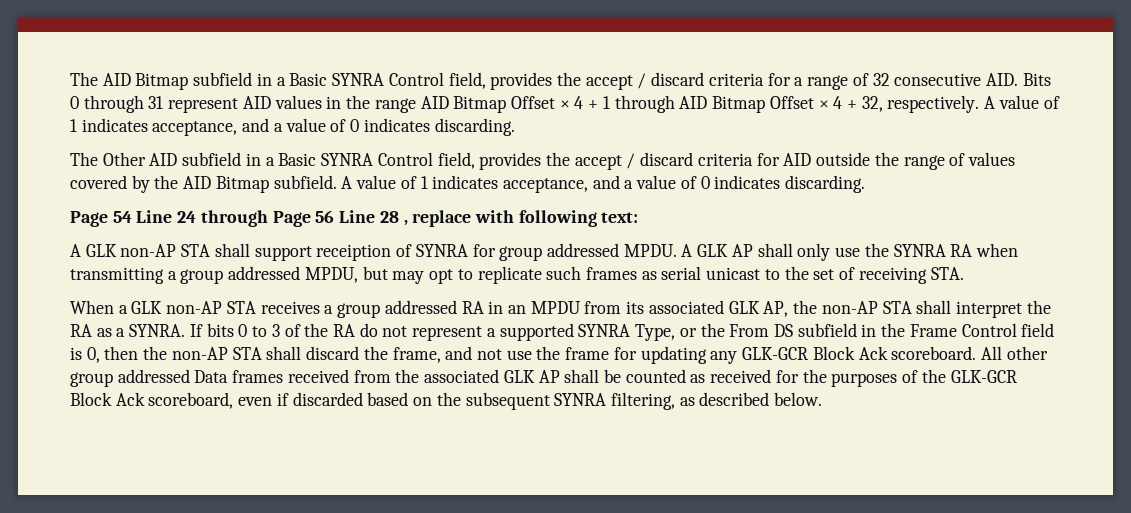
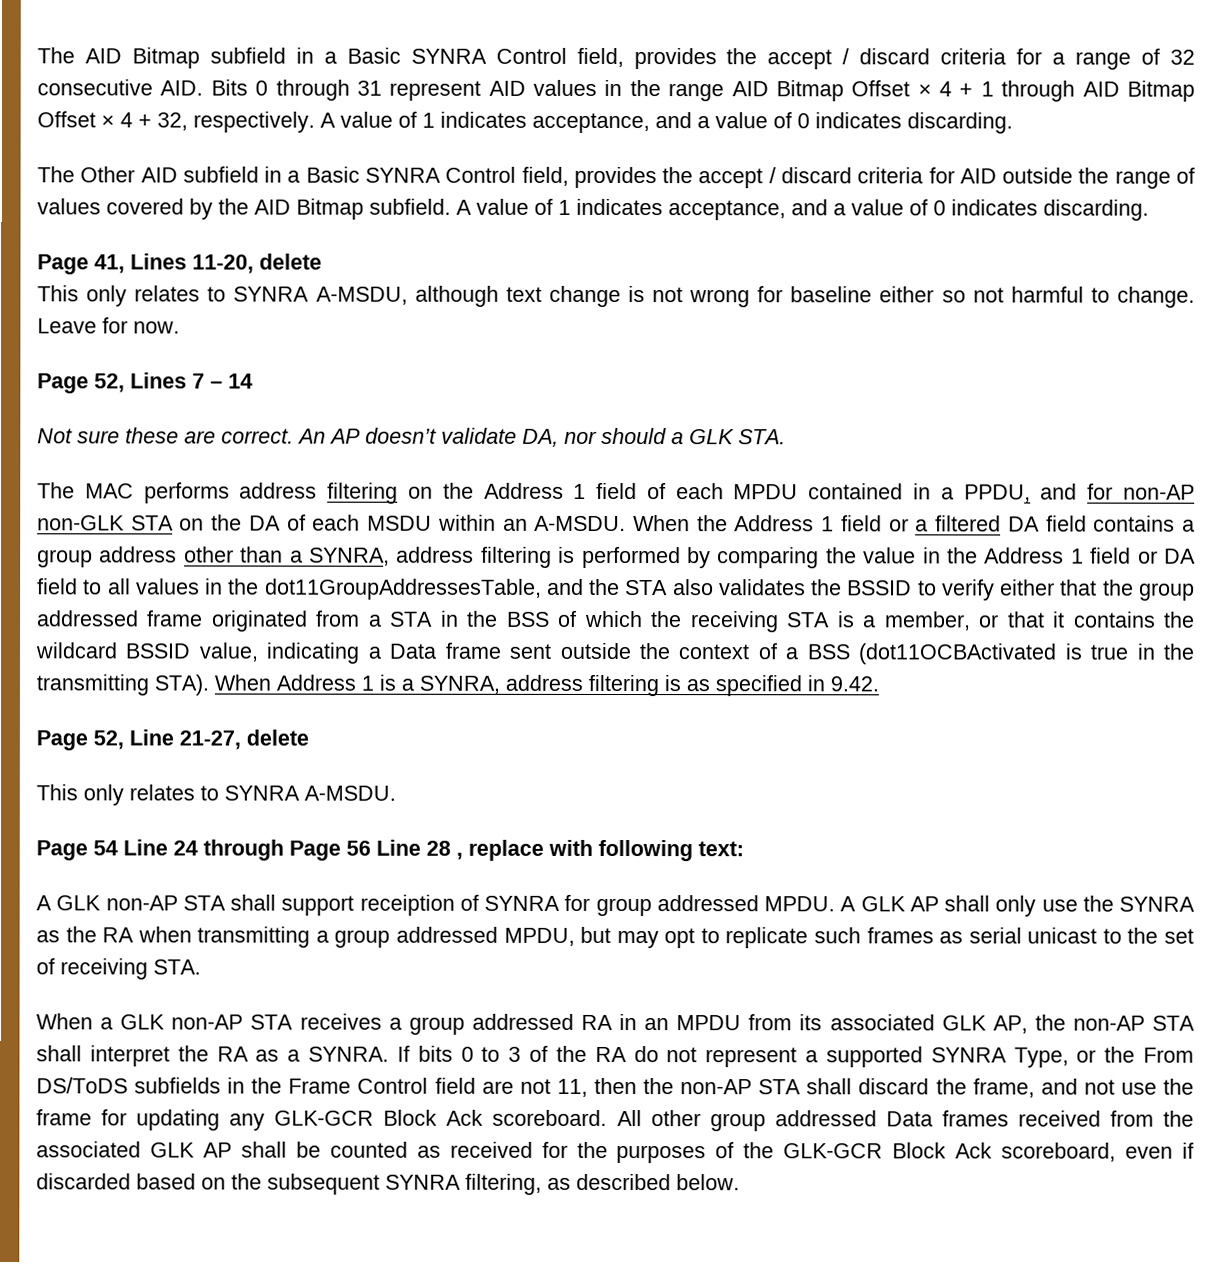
(866, 184) none -> [37,253,322,275] [37,285,1195,308] [37,317,180,334] [37,372,253,394] [37,427,786,447] [37,482,1195,504] [37,514,1196,532] [37,546,1196,569] [37,578,1196,601] [37,610,1195,633] [35,642,1194,665] [36,674,879,697] [36,729,309,751] [36,784,396,806] // Page 41, Lines 11-20, delete // This only relates to SYNRA A-MSDU, although text change is not wrong for baseline either so not harmful to change. Leave for now. // Page 52, Lines 7 – 14 // Not sure these are correct. An AP doesn’t validate DA, nor should a GLK STA. // The MAC performs address filtering on the Address 1 field of each MPDU contained in a PPDU, and for non-AP non-GLK STA on the DA of each MSDU within an A-MSDU. When the Address 1 field or a filtered DA field contains a group address other than a SYNRA, address filtering is performed by comparing the value in the Address 1 field or DA field to all values in the dot11GroupAddressesTable, and the STA also validates the BSSID to verify either that the group addressed frame originated from a STA in the BSS of which the receiving STA is a member, or that it contains the wildcard BSSID value, indicating a Data frame sent outside the context of a BSS (dot11OCBActivated is true in the transmitting STA). When Address 1 is a SYNRA, address filtering is as specified in 9.42. // Page 52, Line 21-27, delete // This only relates to SYNRA A-MSDU.
(946, 250) none -> [36,926,97,943] as the
[773,323,857,337] DS subfield -> [36,1077,222,1094] DS/ToDS subfields
[70,347,100,363] is 0, -> [481,1078,588,1097] are not 11,

